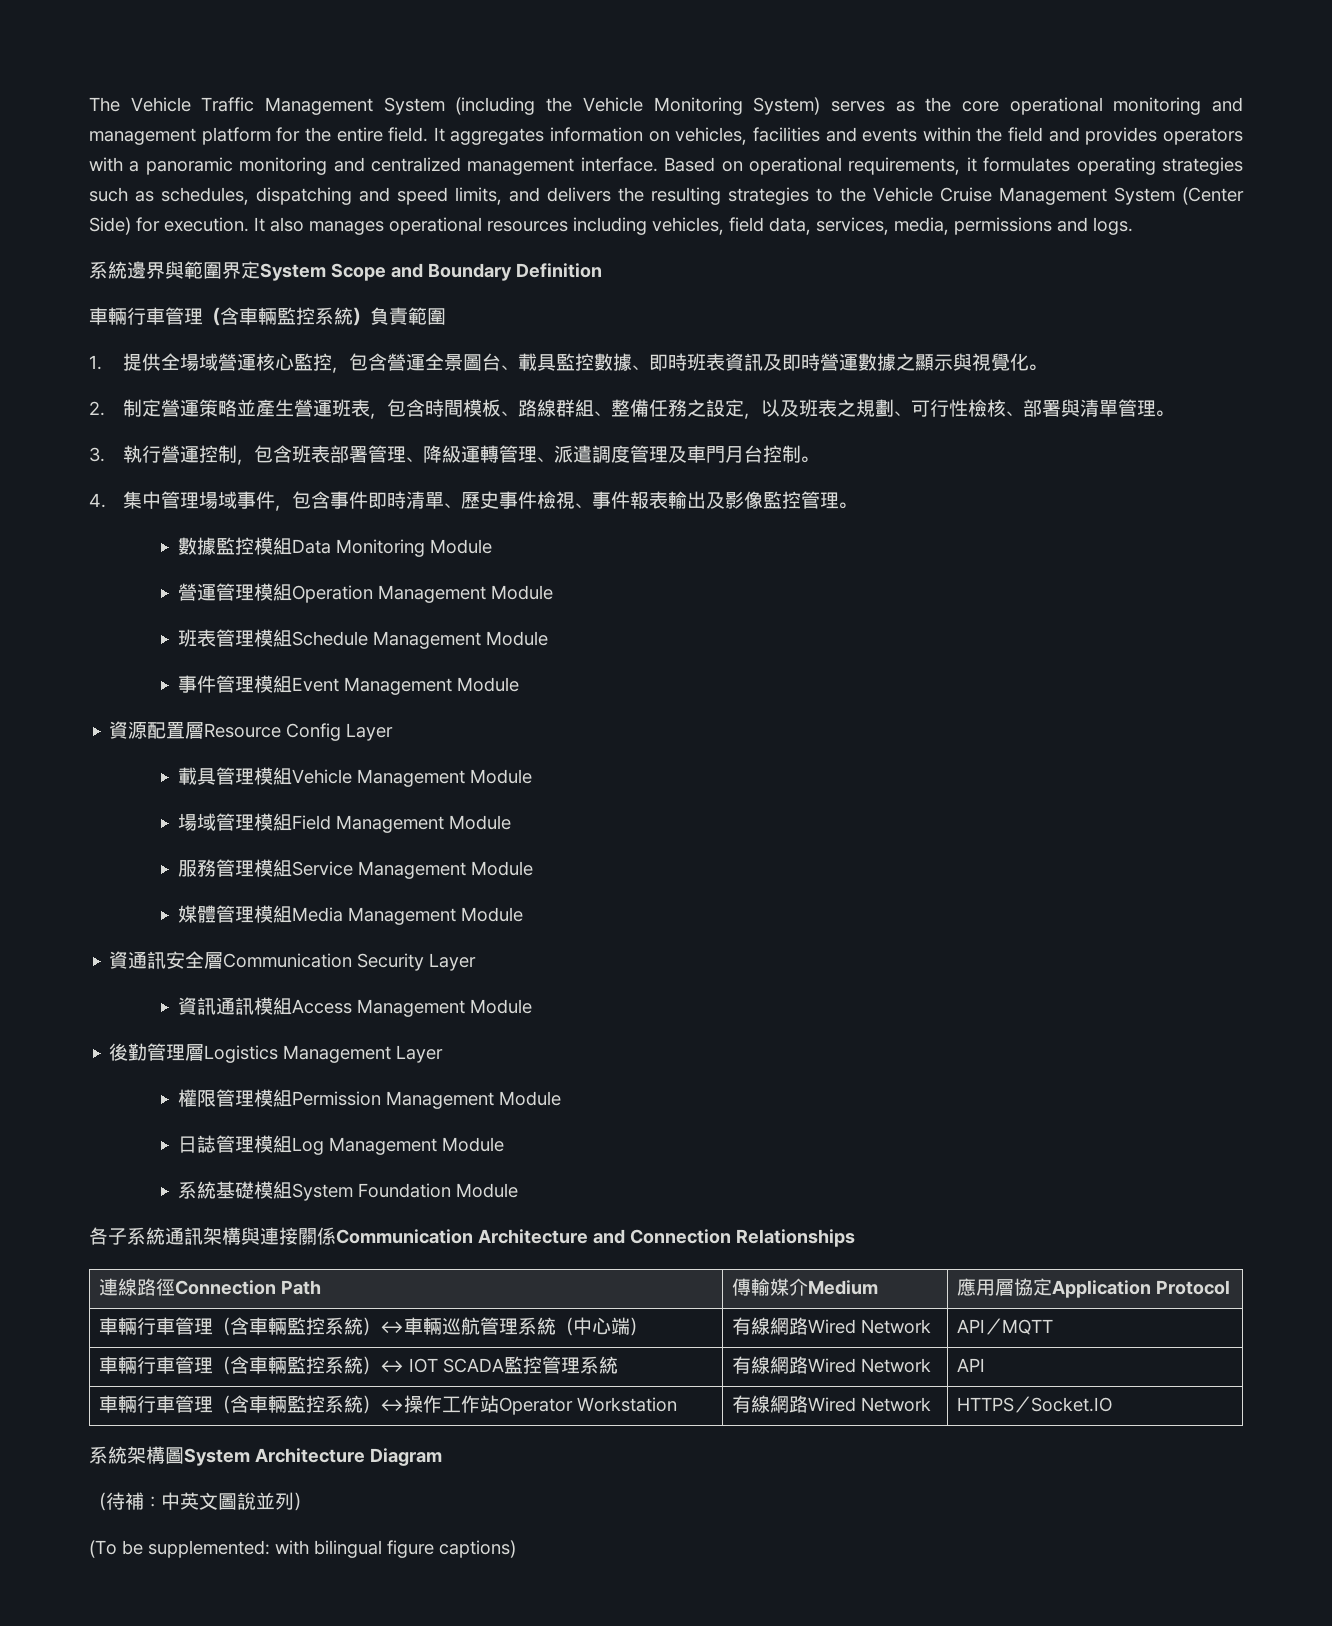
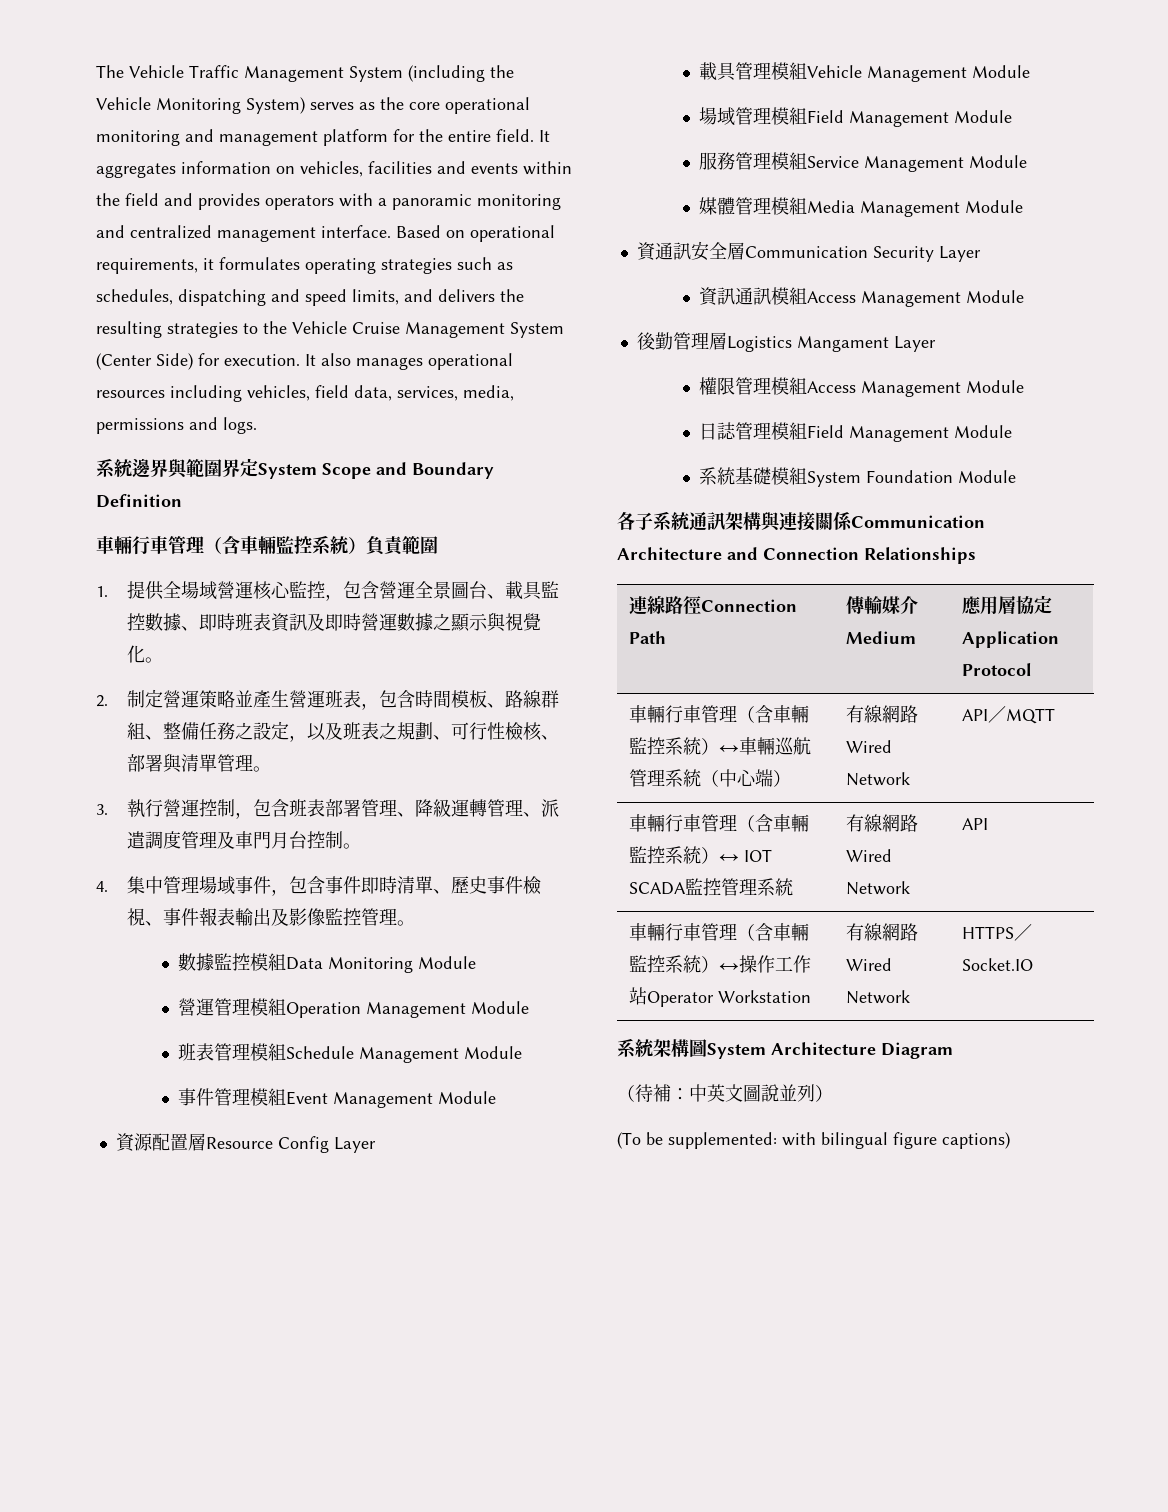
[283,1045,392,1063] Management -> [796,336,889,352] Mangament
[291,1091,381,1106] Permission -> [807,381,857,393] Access
[291,1137,324,1155] Log -> [807,425,845,438] Field

